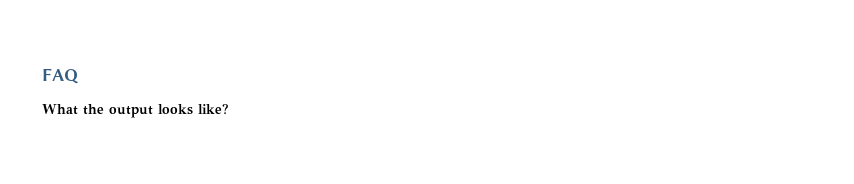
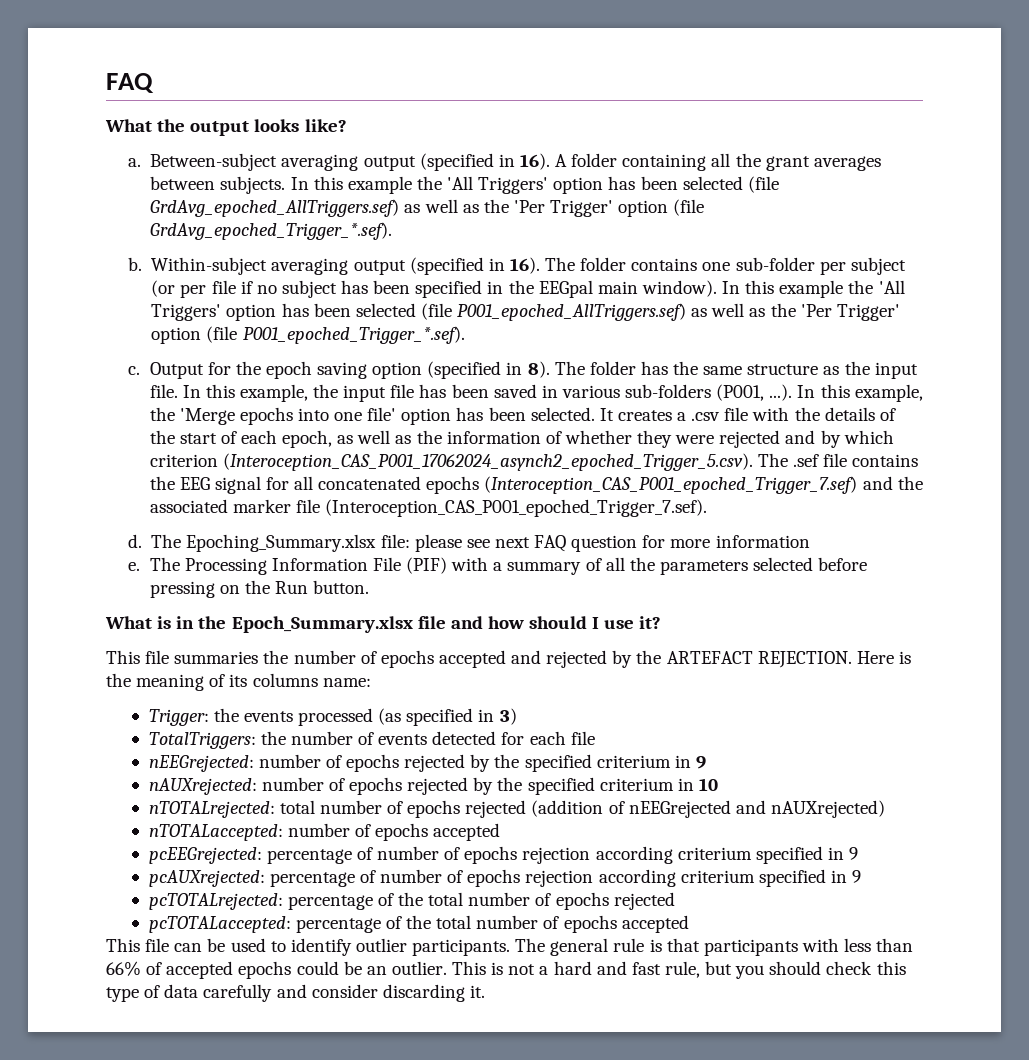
(229, 109) none -> [127,153,881,171] [150,176,779,194] [150,199,705,217] [150,222,393,240] [127,257,906,275] [151,280,905,298] [151,303,900,321] [151,326,465,344] [127,361,918,379] [149,384,923,402] [149,407,896,425] [149,430,894,448] [149,453,919,471] [149,476,923,494] [149,499,707,517] [127,534,810,552] [127,557,868,575] [149,580,370,598] [105,616,662,633] [106,650,911,668] [106,673,371,691] [148,708,517,726] [148,731,595,749] [148,754,706,772] [148,777,718,795] [148,800,885,818] [148,823,501,841] [148,846,859,864] [148,869,862,887] [148,892,675,910] [148,915,689,933] [106,938,914,956] [106,961,906,979] [106,984,485,1002] // a. Between-subject averaging output (specified in 16). A folder containing all the grant averages between subjects. In this example the 'All Triggers' option has been selected (file GrdAvg_epoched_AllTriggers.sef) as well as the 'Per Trigger' option (file GrdAvg_epoched_Trigger_*.sef). // b. Within-subject averaging output (specified in 16). The folder contains one sub-folder per subject (or per file if no subject has been specified in the EEGpal main window). In this example the 'All Triggers' option has been selected (file P001_epoched_AllTriggers.sef) as well as the 'Per Trigger' option (file P001_epoched_Trigger_*.sef). // c. Output for the epoch saving option (specified in 8). The folder has the same structure as the input file. In this example, the input file has been saved in various sub-folders (P001, ...). In this example, the 'Merge epochs into one file' option has been selected. It creates a .csv file with the details of the start of each epoch, as well as the information of whether they were rejected and by which criterion (Interoception_CAS_P001_17062024_asynch2_epoched_Trigger_5.csv). The .sef file contains the EEG signal for all concatenated epochs (Interoception_CAS_P001_epoched_Trigger_7.sef) and the associated marker file (Interoception_CAS_P001_epoched_Trigger_7.sef). // d. The Epoching_Summary.xlsx file: please see next FAQ question for more information // e. The Processing Information File (PIF) with a summary of all the parameters selected before pressing on the Run button. // What is in the Epoch_Summary.xlsx file and how should I use it? // This file summaries the number of epochs accepted and rejected by the ARTEFACT REJECTION. Here is the meaning of its columns name: // Trigger: the events processed (as specified in 3) // TotalTriggers: the number of events detected for each file // nEEGrejected: number of epochs rejected by the specified criterium in 9 // nAUXrejected: number of epochs rejected by the specified criterium in 10 // nTOTALrejected: total number of epochs rejected (addition of nEEGrejected and nAUXrejected) // nTOTALaccepted: number of epochs accepted // pcEEGrejected: percentage of number of epochs rejection according criterium specified in 9 // pcAUXrejected: percentage of number of epochs rejection according criterium specified in 9 // pcTOTALrejected: percentage of the total number of epochs rejected // pcTOTALaccepted: percentage of the total number of epochs accepted // This file can be used to identify outlier participants. The general rule is that participants with less than 66% of accepted epochs could be an outlier. This is not a hard and fast rule, but you should check this type of data carefully and consider discarding it.

